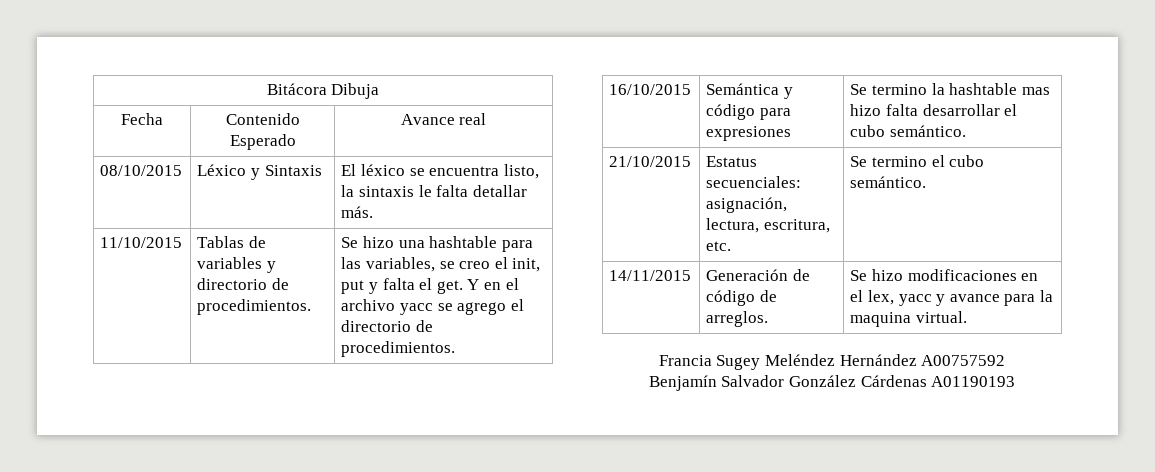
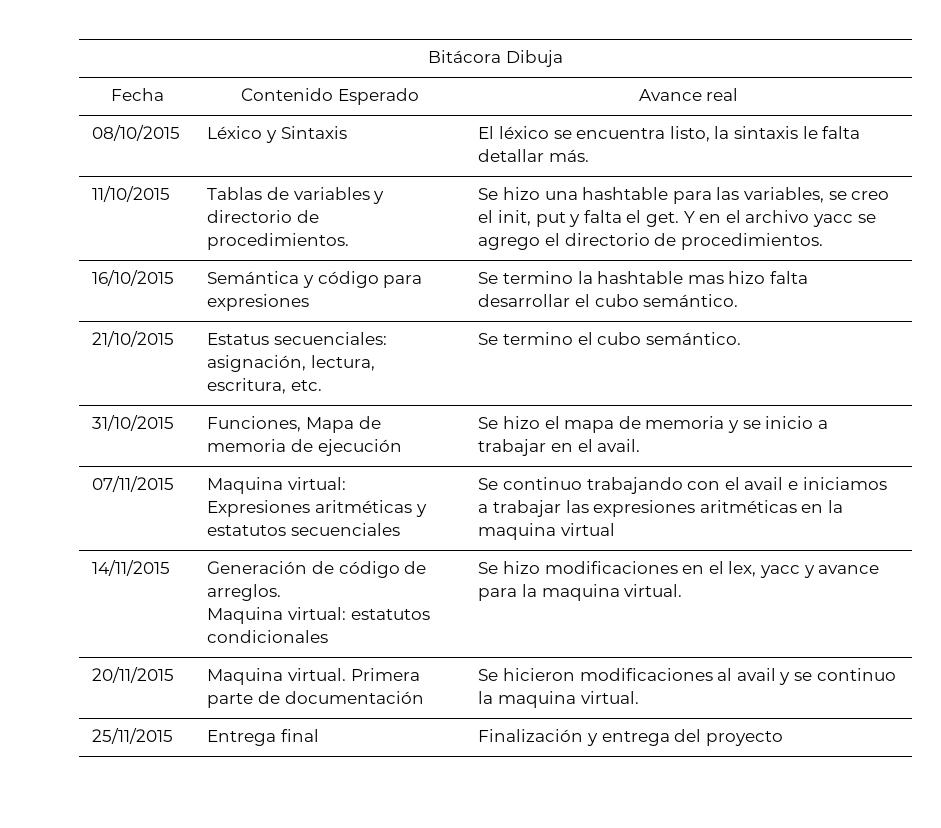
(927, 182) none -> [92,415,175,431] [207,416,381,433] [207,439,402,456] [478,416,828,433] [478,439,641,456] [92,476,175,492] [207,477,347,494] [207,500,427,517] [207,523,401,536] [478,477,887,494] [478,500,843,517] [478,523,616,540] // 31/10/2015 | Funciones, Mapa de memoria de ejecución | Se hizo el mapa de memoria y se inicio a trabajar en el avail. // 07/11/2015 | Maquina virtual: Expresiones aritméticas y estatutos secuenciales | Se continuo trabajando con el avail e iniciamos a trabajar las expresiones aritméticas en la maquina virtual
(769, 319) none -> [207,607,430,624] [207,630,329,643] // Maquina virtual: estatutos condicionales
[658,354,1006,370] [648,375,1016,391] // Francia Sugey Meléndez Hernández A00757592 // Benjamín Salvador González Cárdenas A01190193 -> [92,667,175,683] [207,668,420,685] [207,691,424,708] [478,668,896,685] [478,691,639,708] [92,728,174,744] [207,729,320,746] [478,729,783,746] // 20/11/2015 | Maquina virtual. Primera parte de documentación | Se hicieron modificaciones al avail y se continuo la maquina virtual. // 25/11/2015 | Entrega final | Finalización y entrega del proyecto

